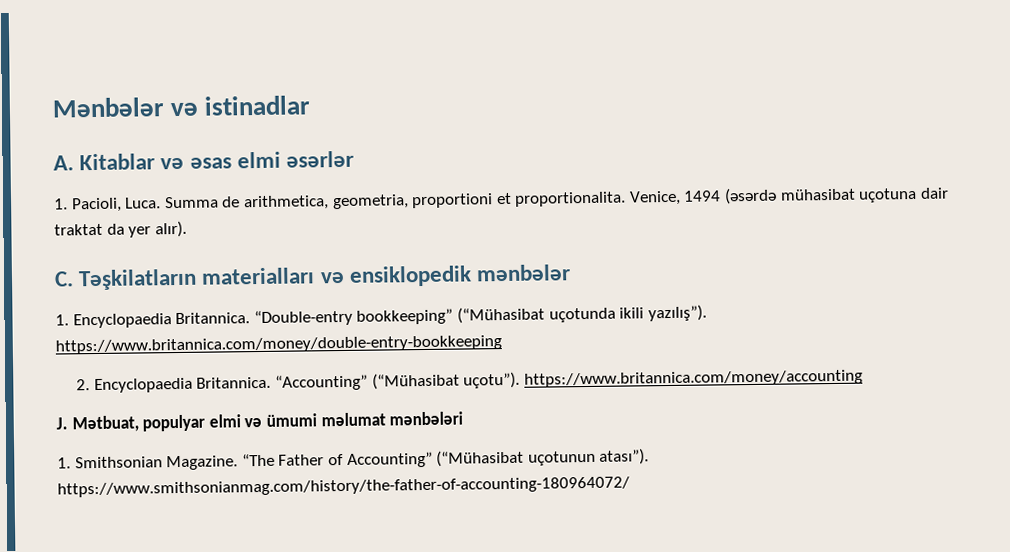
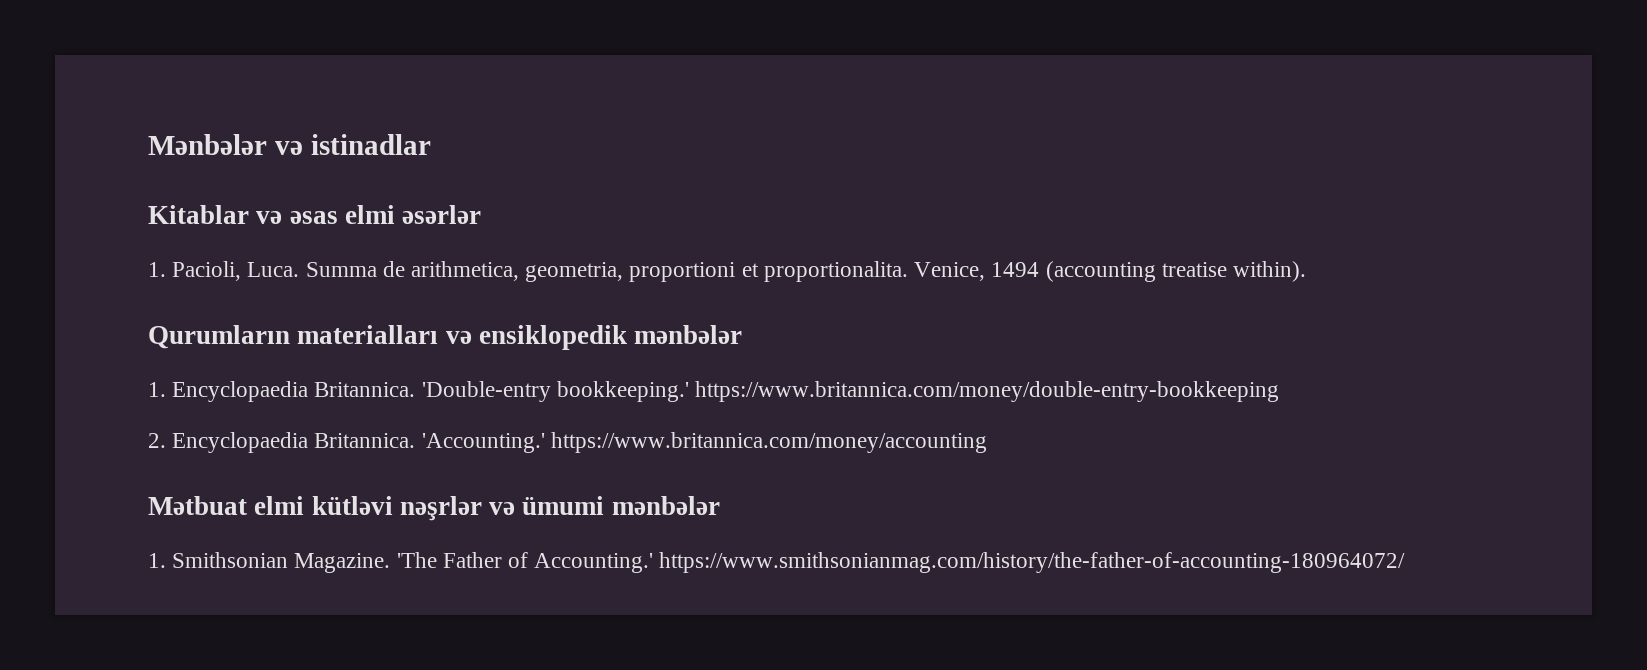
[53,155,74,171] A. -> (431, 144) none
[724,187,949,205] [54,220,187,238] [54,268,198,291] (əsərdə mühasibat uçotuna dair traktat da yer alır). // C. Təşkilatların -> [1045,261,1306,282] [148,325,290,349] (accounting treatise within). // Qurumların
[253,304,707,327] [55,335,502,355] [76,369,863,394] [56,411,464,433] “Double-entry bookkeeping” (“Mühasibat uçotunda ikili yazılış”). https://www.britannica.com/money/double-entry-bookkeeping // 2. Encyclopaedia Britannica. “Accounting” (“Mühasibat uçotu”). https://www.britannica.com/money/accounting // J. Mətbuat, populyar elmi və ümumi məlumat mənbələri -> [421,381,1280,402] [148,432,987,453] [148,496,720,521] 'Double-entry bookkeeping.' https://www.britannica.com/money/double-entry-bookkeeping // 2. Encyclopaedia Britannica. 'Accounting.' https://www.britannica.com/money/accounting // Mətbuat elmi kütləvi nəşrlər və ümumi mənbələr
[241,453,275,467] “The -> [396,552,437,568] 'The
[346,448,650,468] Accounting” (“Mühasibat uçotunun atası”). -> [534,553,654,573] Accounting.'

